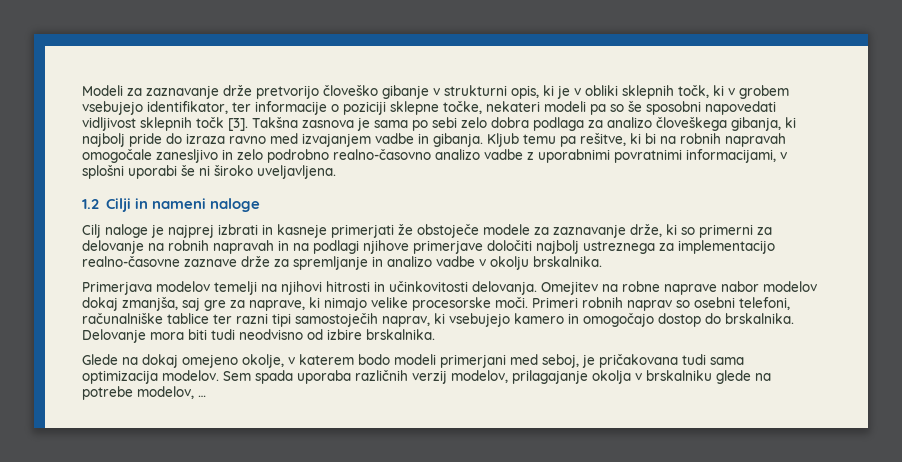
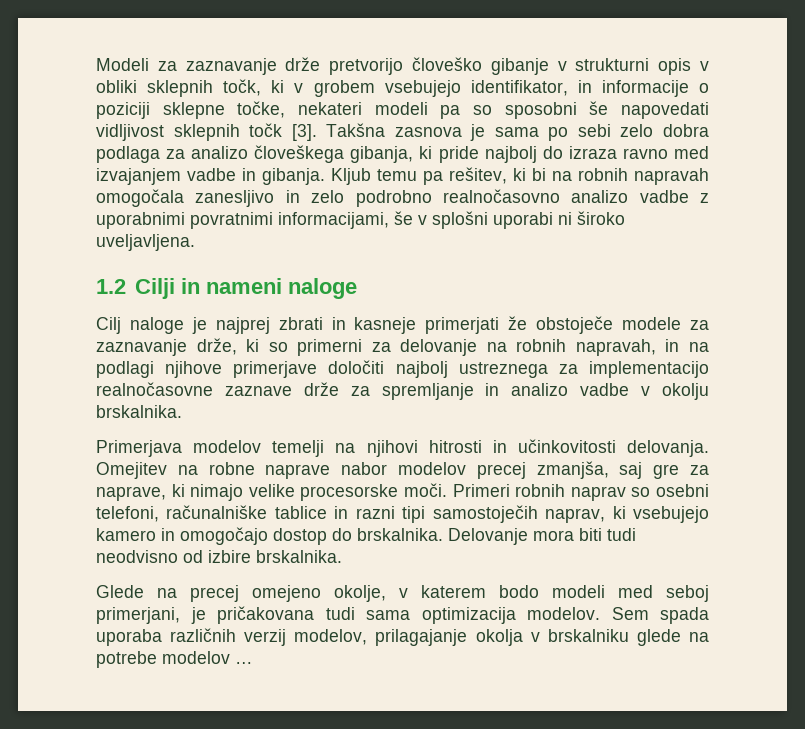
[511,85,570,99] opis, ki je -> [658,58,692,75] opis
[232,102,251,112] ter -> [577,80,592,93] in
[628,101,701,115] še sposobni -> [504,101,609,119] sposobni še
[82,133,162,147] najbolj pride -> [438,146,537,163] pride najbolj
[580,133,626,146] rešitve, -> [449,167,507,184] rešitev,
[82,149,152,163] omogočale -> [96,189,184,207] omogočala
[333,149,431,160] realno-časovno -> [442,189,560,203] realnočasovno
(776, 156) none -> [394,211,413,225] še
[181,165,195,176] še -> (553, 220) none
[218,224,258,235] izbrati -> [278,317,323,330] zbrati
[213,240,274,254] napravah -> [575,339,656,356] napravah,
[82,256,180,267] realno-časovne -> [96,382,213,396] realnočasovne
[82,297,118,311] dokaj -> [476,462,526,479] precej
[213,314,232,324] ter -> [334,506,349,519] in
[142,354,178,368] dokaj -> [190,585,239,602] precej
[440,354,579,368] primerjani med seboj, -> [618,585,709,602] [96,607,180,624] med seboj primerjani,
[137,386,194,399] modelov, -> [162,651,230,664] modelov

